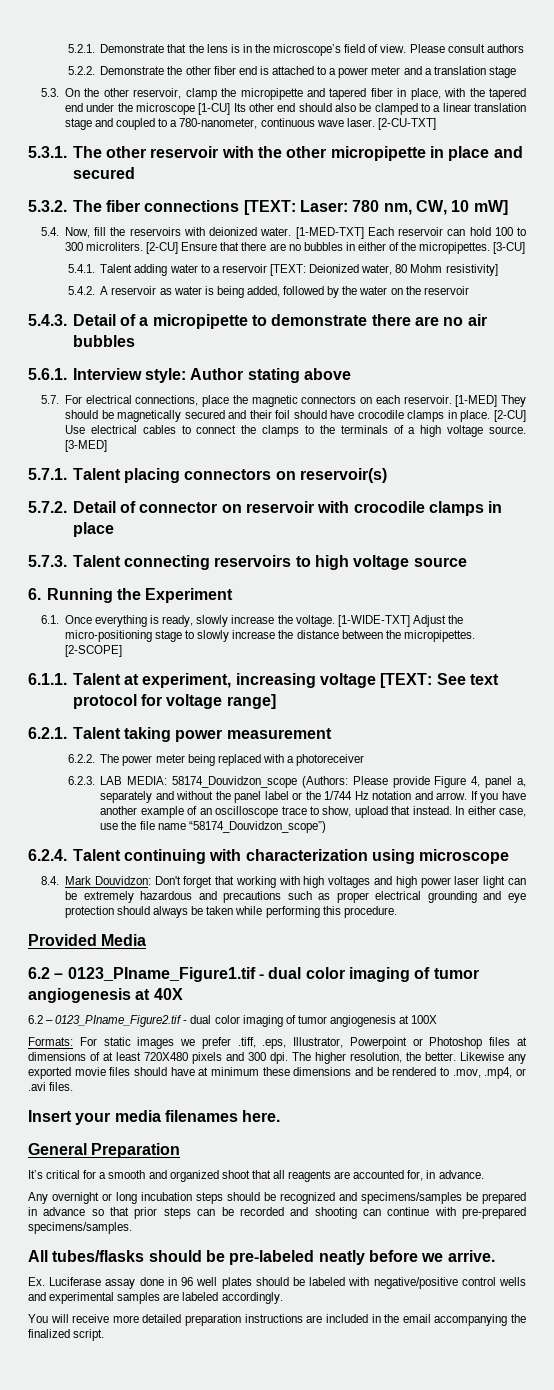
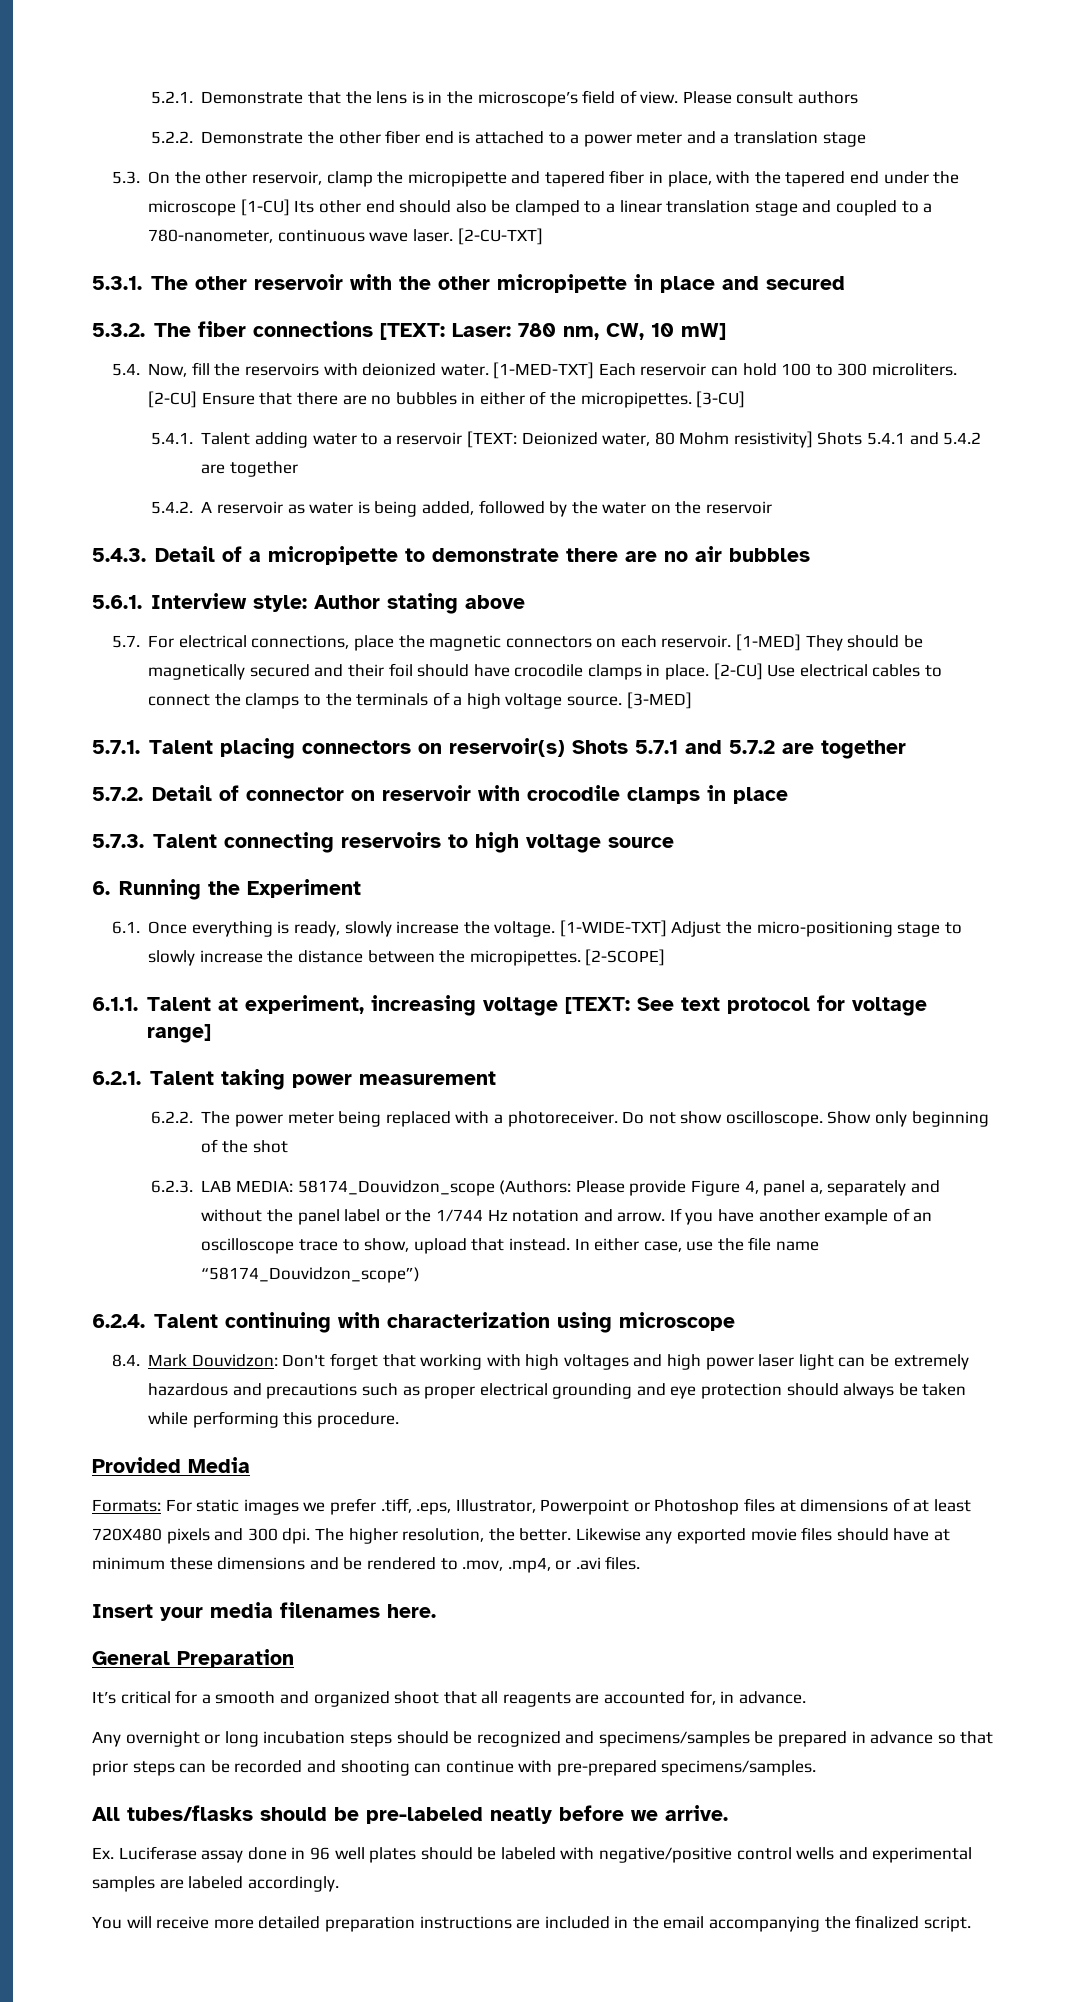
(498, 270) none -> [817,432,982,445] [201,461,298,477] Shots 5.4.1 and 5.4.2 are together
(388, 475) none -> [571,740,906,759] Shots 5.7.1 and 5.7.2 are together
[296,754,365,766] photoreceiver -> [507,1111,989,1127] [201,1139,288,1153] photoreceiver. Do not show oscilloscope. Show only beginning of the shot
[28,967,479,982] [28,988,183,1003] [28,1015,438,1027] // 6.2 – 0123_PIname_Figure1.tif - dual color imaging of tumor angiogenesis at 40X // 6.2 – 0123_PIname_Figure2.tif - dual color imaging of tumor angiogenesis at 100X -> (250, 1465) none

